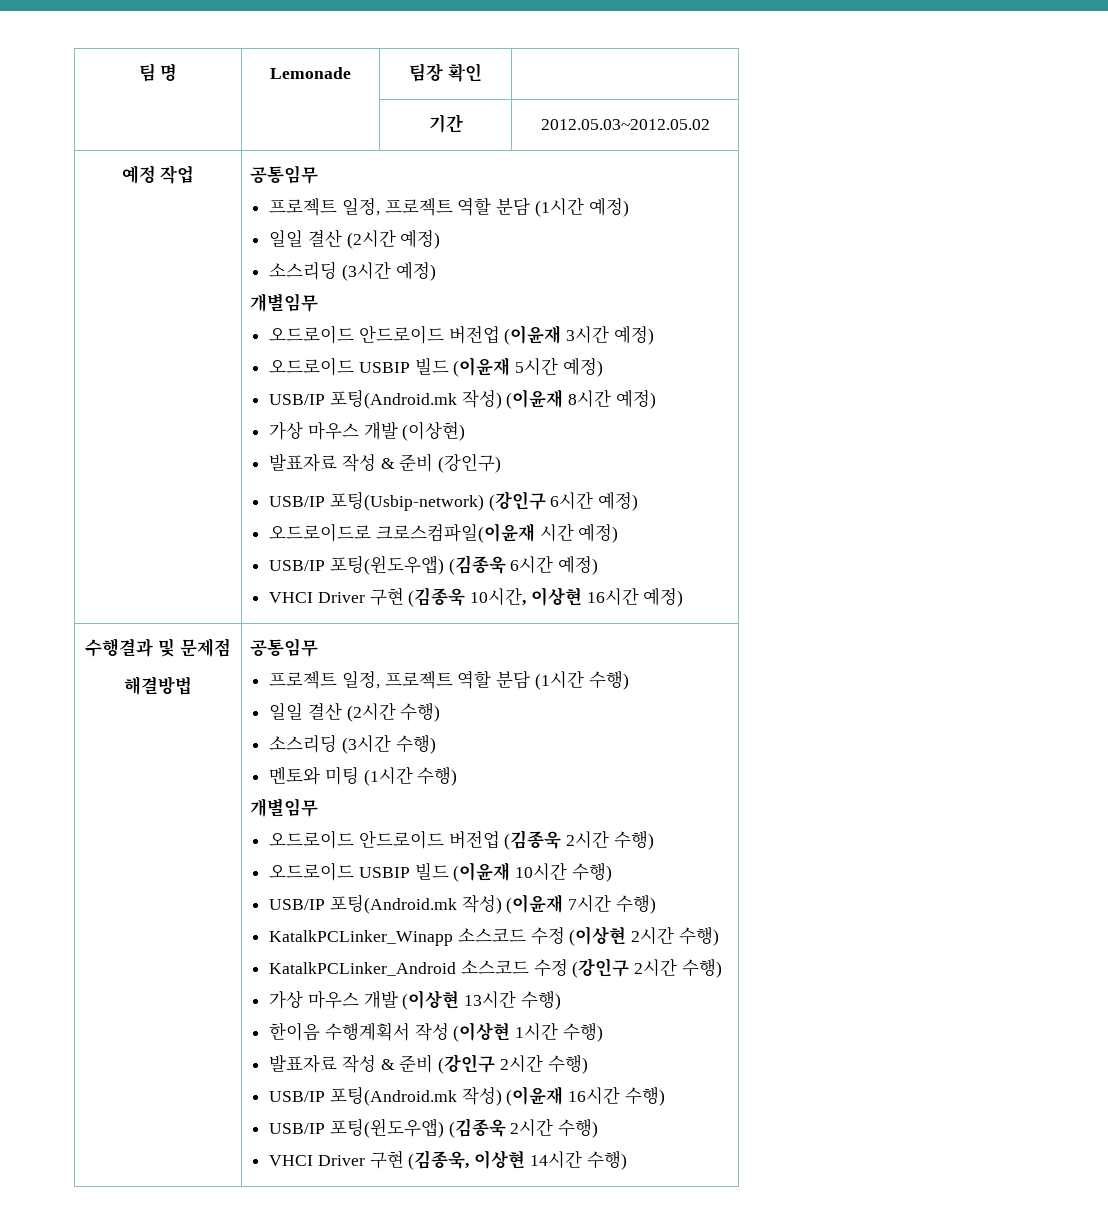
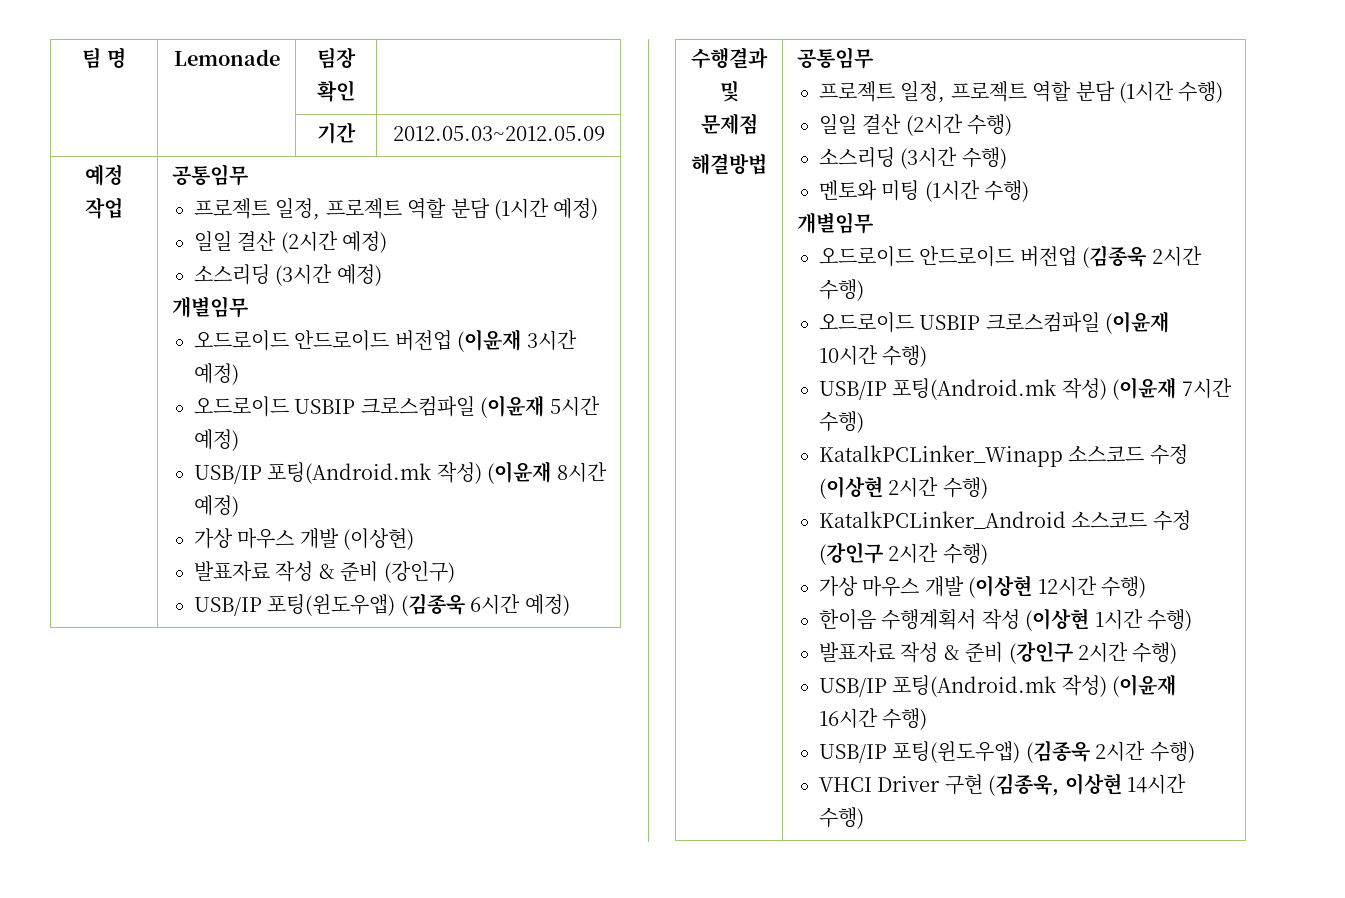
[540,119,710,130] 2012.05.03~2012.05.02 -> [392,126,605,141] 2012.05.03~2012.05.09
[414,357,449,375] 빌드 -> [360,396,475,417] 크로스컴파일
[269,491,639,511] [269,523,619,543] // USB/IP 포팅(Usbip-network) (강인구 6시간 예정) // 오드로이드로 크로스컴파일(이윤재 시간 예정) -> (455, 572) none
[269,587,684,607] // VHCI Driver 구현 (김종욱 10시간, 이상현 16시간 예정) -> (570, 605) none
[414,862,449,880] 빌드 -> [985,312,1100,333] 크로스컴파일
[464,990,517,1008] 13시간 -> [1037,576,1097,596] 12시간

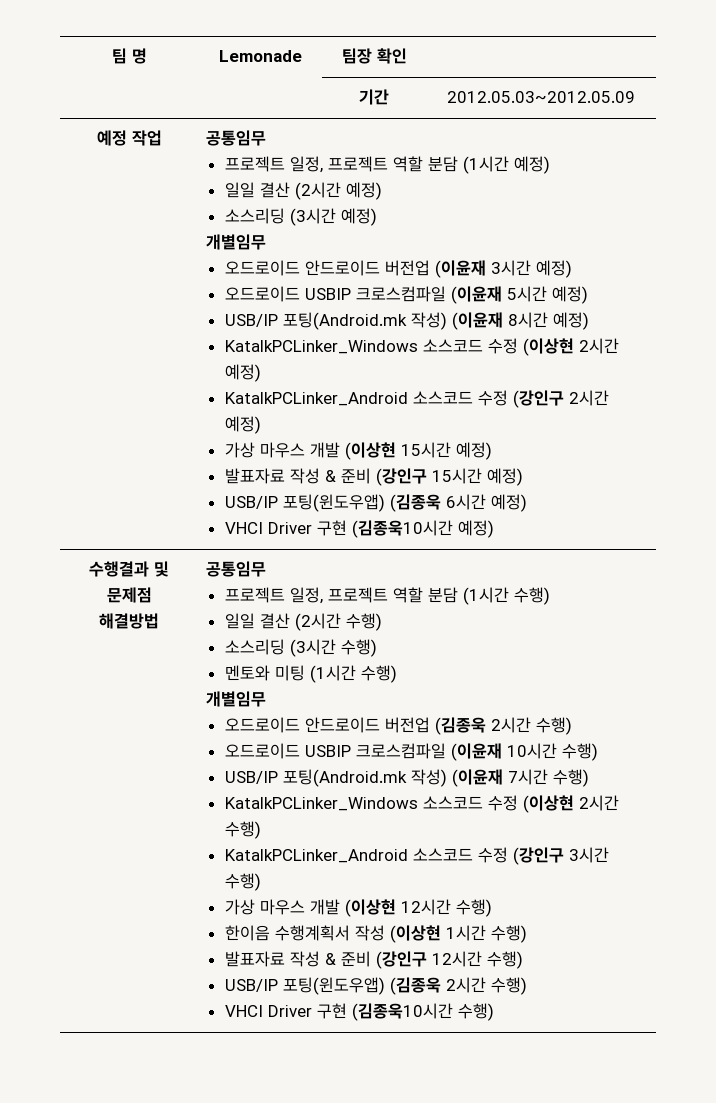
[194,528,415,550] [194,561,455,583] // 가상 마우스 개발 (이상현) // 발표자료 작성 & 준비 (강인구) -> [224,338,619,356] [224,364,261,382] [224,390,609,408] [224,416,261,434] [224,442,492,460] [224,468,523,486] // KatalkPCLinker_Windows 소스코드 수정 (이상현 2시간 예정) // KatalkPCLinker_Android 소스코드 수정 (강인구 2시간 예정) // 가상 마우스 개발 (이상현 15시간 예정) // 발표자료 작성 & 준비 (강인구 15시간 예정)
(570, 605) none -> [224,520,494,538] // VHCI Driver 구현 (김종욱10시간 예정)
[819,445,1064,467] KatalkPCLinker_Winapp -> [224,797,418,811] KatalkPCLinker_Windows
[888,543,939,563] 2시간 -> [568,847,609,863] 3시간
[1078,642,1178,664] [819,674,1177,697] [819,708,879,728] 2시간 수행) // USB/IP 포팅(Android.mk 작성) (이윤재 16시간 -> [431,951,482,967] 12시간
[988,773,1187,796] (김종욱, 이상현 14시간 -> [351,1003,453,1021] (김종욱10시간

